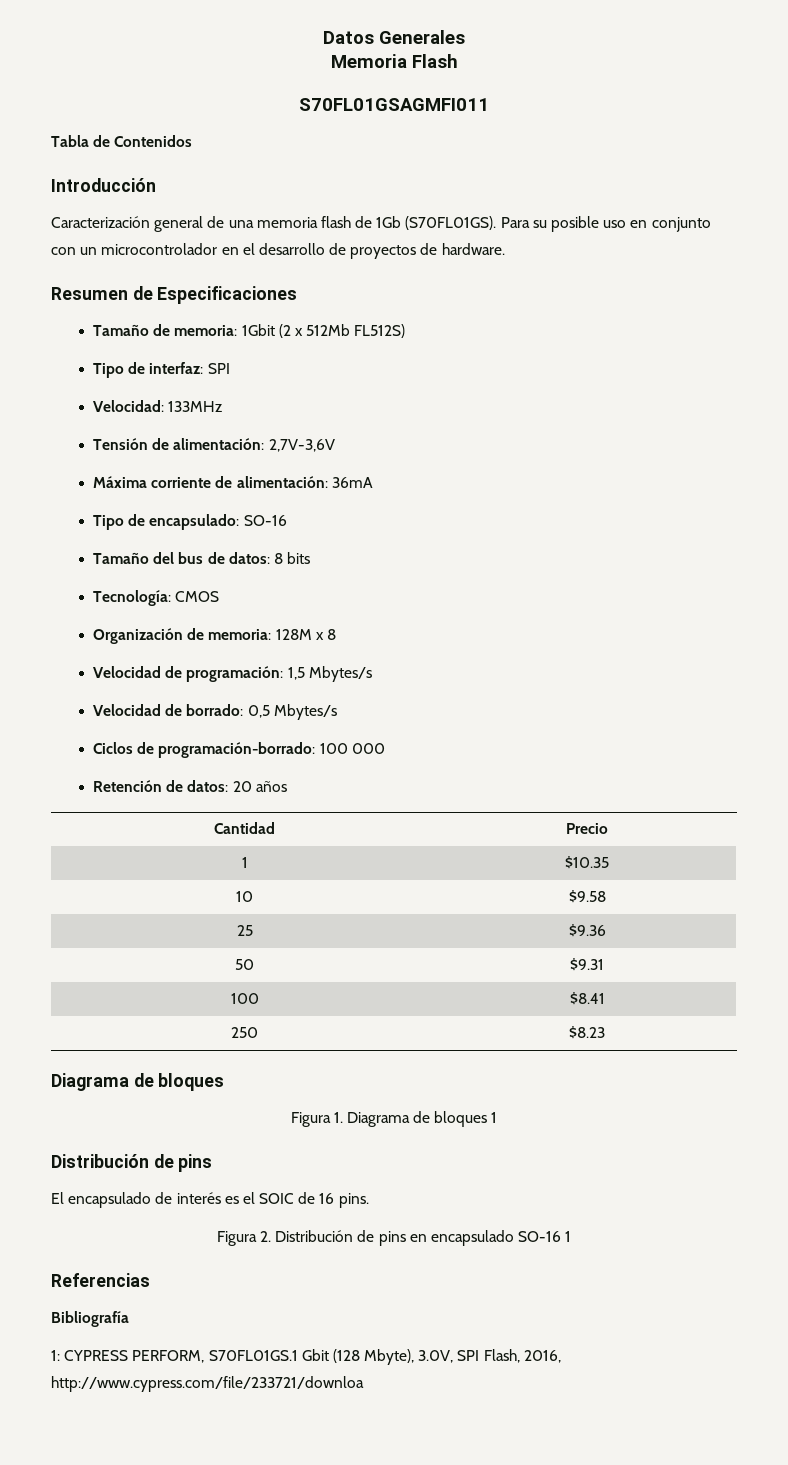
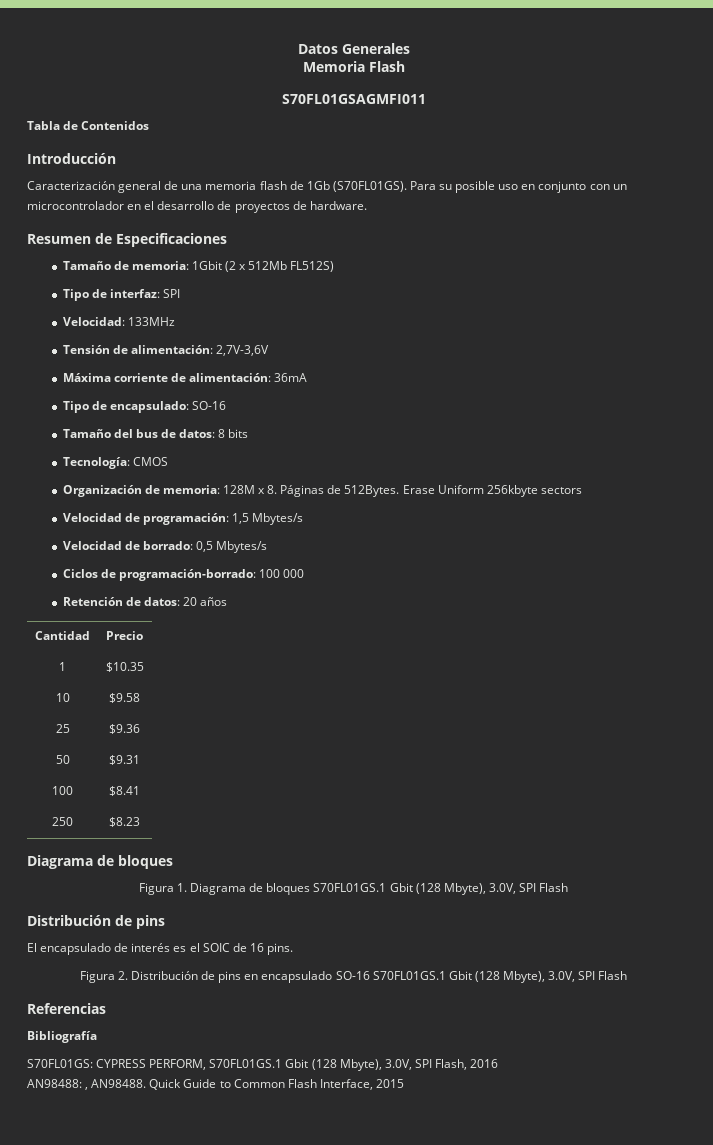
[327,629,337,640] 8 -> [267,485,582,497] 8. Páginas de 512Bytes. Erase Uniform 256kbyte sectors
[491,1112,498,1123] 1 -> [313,883,569,895] S70FL01GS.1 Gbit (128 Mbyte), 3.0V, SPI Flash
[565,1231,572,1242] 1 -> [372,971,628,983] S70FL01GS.1 Gbit (128 Mbyte), 3.0V, SPI Flash
[51,1350,60,1361] 1: -> [27,1059,93,1068] S70FL01GS:
[523,1350,561,1363] [51,1376,364,1392] 2016, http://www.cypress.com/file/233721/downloa -> [470,1059,499,1068] [27,1079,404,1090] 2016 // AN98488: , AN98488. Quick Guide to Common Flash Interface, 2015

